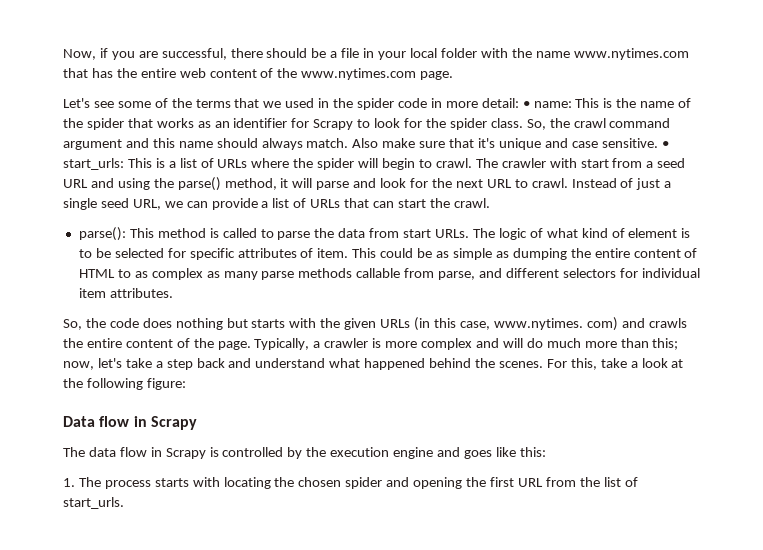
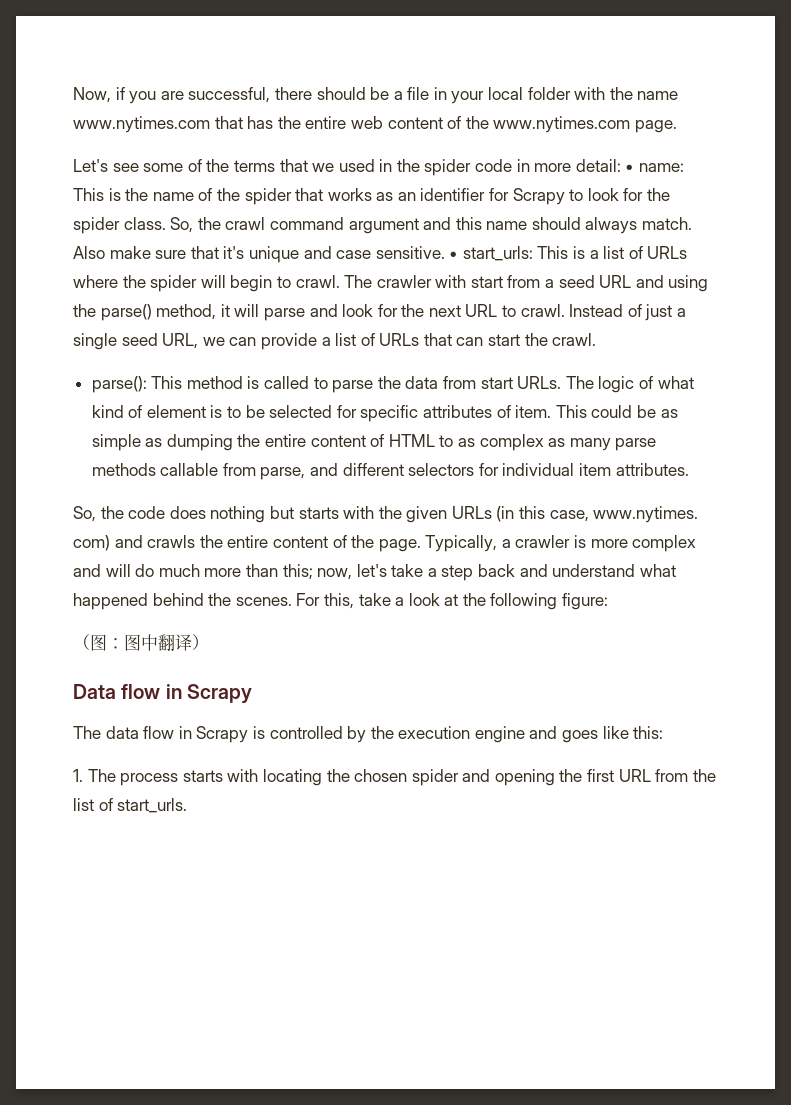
(186, 384) none -> [73,634,209,651] // （图：图中翻译）

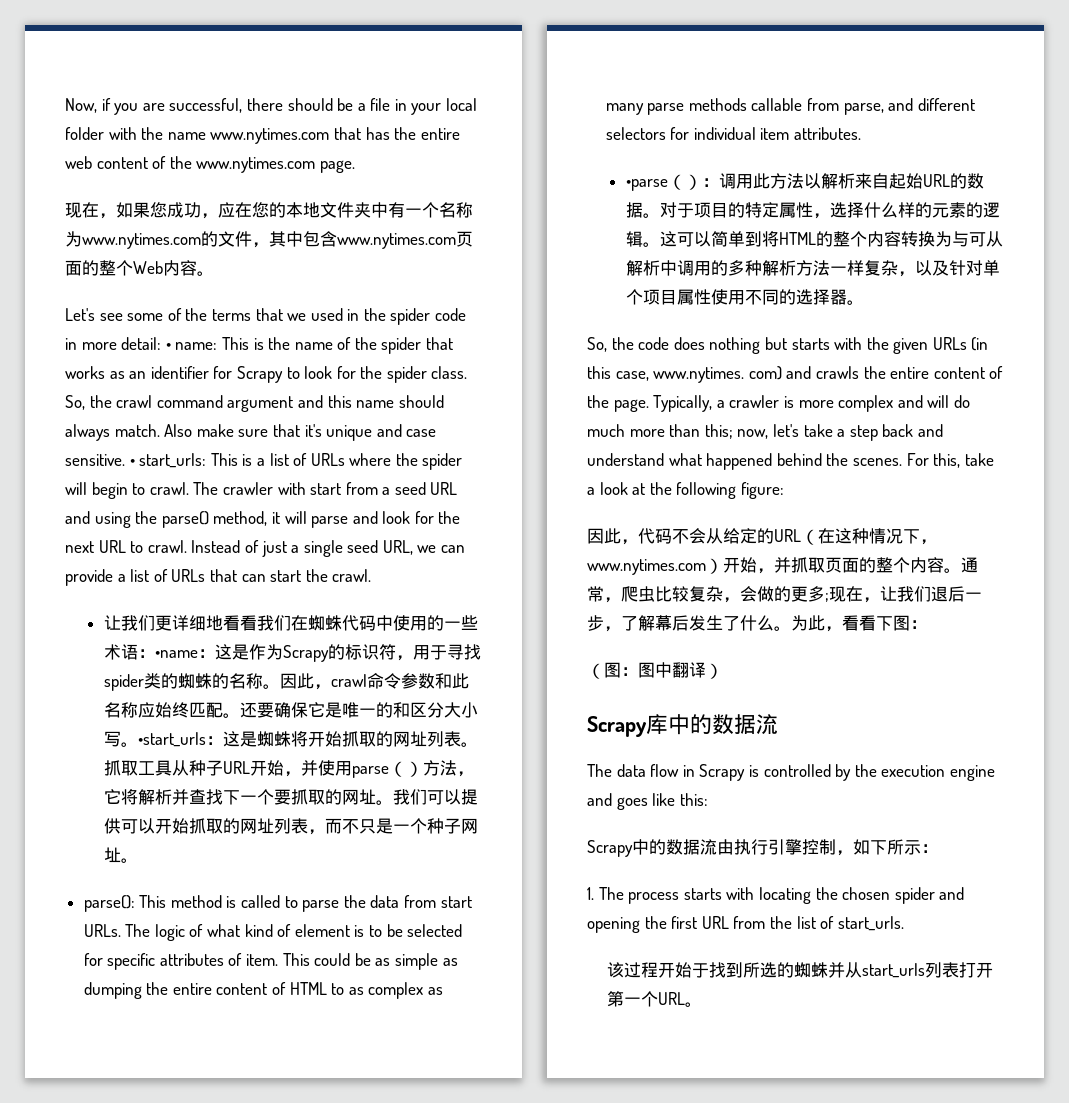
(677, 126) none -> [65,202,473,219] [65,231,473,249] [65,260,214,276] // 现在，如果您成功，应在您的本地文件夹中有一个名称为www.nytimes.com的文件，其中包含www.nytimes.com页面的整个Web内容。
(597, 339) none -> [103,615,478,631] [103,644,481,662] [103,673,469,691] [103,702,478,718] [103,731,478,747] [103,760,474,778] [103,789,478,805] [103,818,478,835] [103,847,138,863] // 让我们更详细地看看我们在蜘蛛代码中使用的一些术语：•name：这是作为Scrapy的标识符，用于寻找spider类的蜘蛛的名称。因此，crawl命令参数和此名称应始终匹配。还要确保它是唯一的和区分大小写。•start_urls：这是蜘蛛将开始抓取的网址列表。抓取工具从种子URL开始，并使用parse（）方法，它将解析并查找下一个要抓取的网址。我们可以提供可以开始抓取的网址列表，而不只是一个种子网址。
(689, 469) none -> [625,173,984,191] [625,202,1000,219] [625,231,1003,247] [625,260,1000,277] [625,289,864,305] // •parse（）：调用此方法以解析来自起始URL的数据。对于项目的特定属性，选择什么样的元素的逻辑。这可以简单到将HTML的整个内容转换为与可从解析中调用的多种解析方法一样复杂，以及针对单个项目属性使用不同的选择器。
(609, 601) none -> [587,528,937,545] [587,557,978,575] [587,586,982,603] [587,615,927,632] // 因此，代码不会从给定的URL（在这种情况下，www.nytimes.com）开始，并抓取页面的整个内容。通常，爬虫比较复杂，会做的更多;现在，让我们退后一步，了解幕后发生了什么。为此，看看下图：
[73,684,253,704] Data flow in Scrapy -> [587,714,778,737] Scrapy库中的数据流
(664, 732) none -> [587,839,938,857] // Scrapy中的数据流由执行引擎控制，如下所示：
(188, 805) none -> [606,962,993,978] [606,991,702,1007] // 该过程开始于找到所选的蜘蛛并从start_urls列表打开第一个URL。

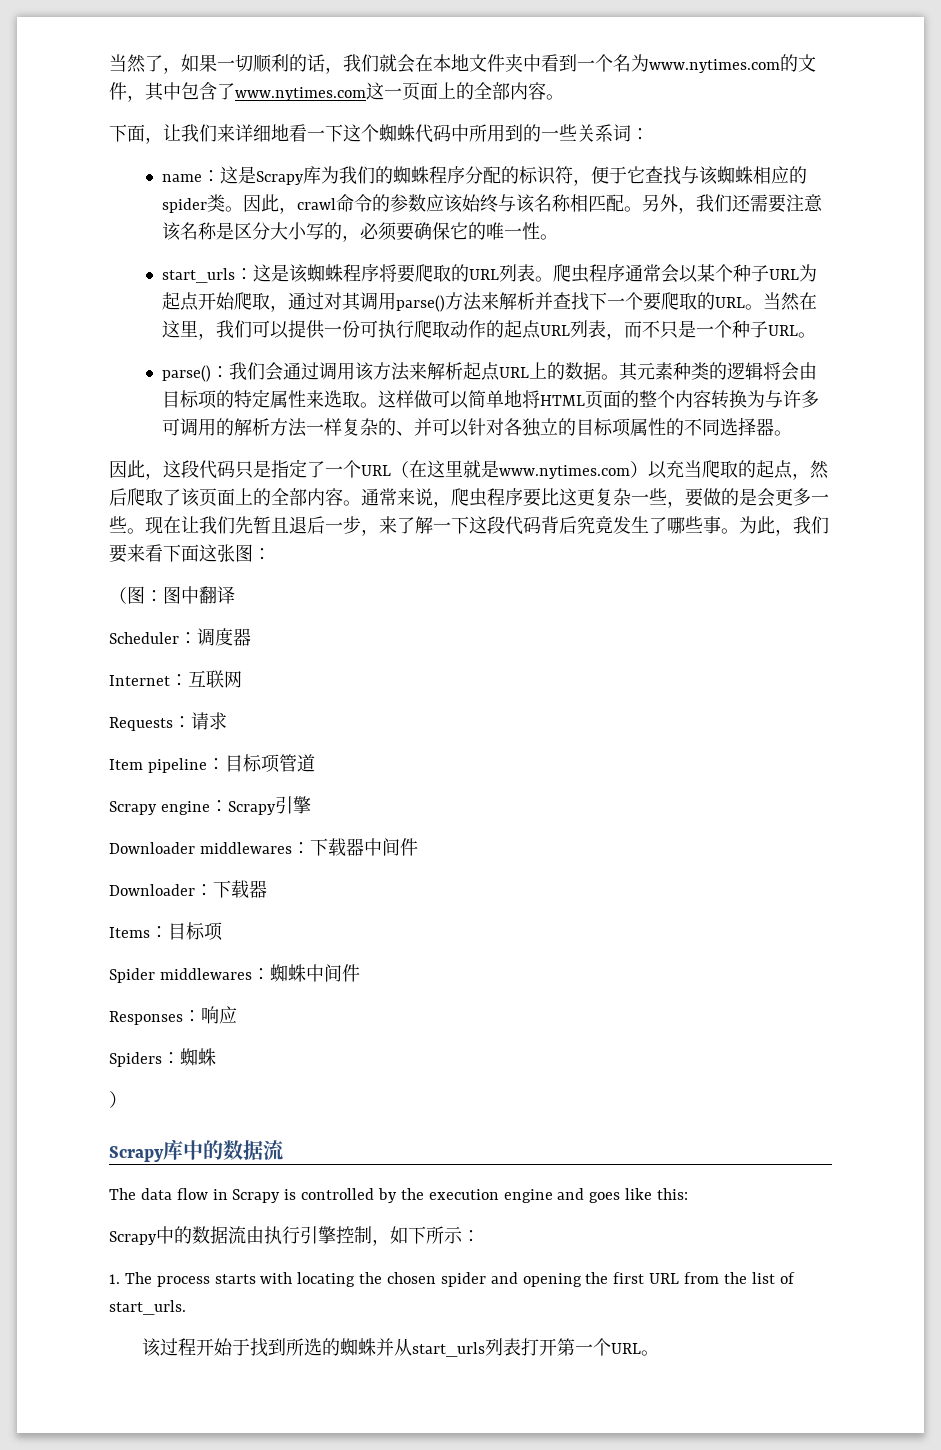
[65,98,478,115] [65,127,460,144] [65,156,355,173] [65,202,286,219] Now, if you are successful, there should be a file in your local folder with the name www.nytimes.com that has the entire web content of the www.nytimes.com page. // 现在，如果您成功，应在您的 -> [109,54,433,74] 当然了，如果一切顺利的话，我们就会在
[388,202,473,218] 有一个名称 -> [541,54,631,72] 看到一个名
[337,231,473,249] [65,260,214,276] [65,308,467,325] [65,337,454,354] [65,366,468,383] [65,395,444,412] [65,424,437,441] [65,453,463,470] [65,482,458,499] [65,511,461,528] [65,540,466,557] [65,569,372,586] [103,615,478,631] [103,644,481,662] [103,673,469,691] [103,702,478,718] [103,731,478,747] [103,760,474,778] [103,789,138,805] www.nytimes.com页面的整个Web内容。 // Let's see some of the terms that we used in the spider code in more detail: • name: This is the name of the spider that works as an identifier for Scrapy to look for the spider class. So, the crawl command argument and this name should always match. Also make sure that it's unique and case sensitive. • start_urls: This is a list of URLs where the spider will begin to crawl. The crawler with start from a seed URL and using the parse() method, it will parse and look for the next URL to crawl. Instead of just a single seed URL, we can provide a list of URLs that can start the crawl. // 让我们更详细地看看我们在蜘蛛代码中使用的一些术语：•name：这是作为Scrapy的标识符，用于寻找spider类的蜘蛛的名称。因此，crawl命令参数和此名称应始终匹配。还要确保它是唯一的和区分大小写。•start_urls：这是蜘蛛将开始抓取的网址列表。抓取工具从种子URL开始，并使用parse（）方法，它将 -> [217,82,564,101] [109,124,649,144] [162,166,808,186] [162,194,824,214] [162,222,559,242] [162,264,818,283] [162,292,500,312] 了www.nytimes.com这一页面上的全部内容。 // 下面，让我们来详细地看一下这个蜘蛛代码中所用到的一些关系词： // name：这是Scrapy库为我们的蜘蛛程序分配的标识符，便于它查找与该蜘蛛相应的spider类。因此，crawl命令的参数应该始终与该名称相匹配。另外，我们还需要注意该名称是区分大小写的，必须要确保它的唯一性。 // start_urls：这是该蜘蛛程序将要爬取的URL列表。爬虫程序通常会以某个种子URL为起点开始爬取，通过对其调用parse()方法来
[290,789,478,805] [103,818,274,834] 抓取的网址。我们可以提供可以开始抓取的网址 -> [661,292,818,311] [162,320,571,340] 爬取的URL。当然在这里，我们可以提供一份可执行爬取动作的起点URL
[460,818,478,834] [103,847,138,863] [83,895,472,912] [83,924,463,941] [83,953,458,970] [83,982,444,999] [605,98,975,115] [605,127,862,140] [625,173,984,191] [625,202,1000,219] [625,231,816,247] 网址。 // parse(): This method is called to parse the data from start URLs. The logic of what kind of element is to be selected for specific attributes of item. This could be as simple as dumping the entire content of HTML to as complex as many parse methods callable from parse, and different selectors for individual item attributes. // •parse（）：调用此方法以解析来自起始URL的数据。对于项目的特定属性，选择什么样的元素的逻辑。这可以简单到将HTML -> [768,325,817,338] [162,362,818,382] [162,389,622,409] URL。 // parse()：我们会通过调用该方法来解析起点URL上的数据。其元素种类的逻辑将会由目标项的特定属性来选取。这样做可以简单地将HTML页面
[968,231,1003,247] [625,260,1000,277] [625,289,864,305] [587,337,989,354] [587,366,1004,383] [587,395,970,412] [587,424,943,441] [587,453,994,470] [587,482,784,499] [587,528,937,545] [587,557,978,575] [587,586,982,603] [587,615,893,632] 可从解析中调用的多种解析方法一样复杂，以及针对单个项目属性使用不同的选择器。 // So, the code does nothing but starts with the given URLs (in this case, www.nytimes. com) and crawls the entire content of the page. Typically, a crawler is more complex and will do much more than this; now, let's take a step back and understand what happened behind the scenes. For this, take a look at the following figure: // 因此，代码不会从给定的URL（在这种情况下，www.nytimes.com）开始，并抓取页面的整个内容。通常，爬虫比较复杂，会做的更多;现在，让我们退后一步，了解幕后发生了什么。为此，看看下 -> [783,390,820,408] [162,417,793,437] [109,459,829,480] [109,488,829,508] [109,516,829,536] [109,544,235,563] 许多可调用的解析方法一样复杂的、并可以针对各独立的目标项属性的不同选择器。 // 因此，这段代码只是指定了一个URL（在这里就是www.nytimes.com）以充当爬取的起点，然后爬取了该页面上的全部内容。通常来说，爬虫程序要比这更复杂一些，要做的是会更多一些。现在让我们先暂且退后一步，来了解一下这段代码背后究竟发生了哪些事。为此，我们要来看下面这张
(706, 670) none -> [109,628,251,646] [109,670,242,688] [109,712,227,731] [109,754,315,773] [109,796,311,815] [109,838,418,856] [109,880,267,898] [109,922,223,941] [109,964,360,983] [109,1006,237,1025] [109,1048,216,1067] // Scheduler：调度器 // Internet：互联网 // Requests：请求 // Item pipeline：目标项管道 // Scrapy engine：Scrapy引擎 // Downloader middlewares：下载器中间件 // Downloader：下载器 // Items：目标项 // Spider middlewares：蜘蛛中间件 // Responses：响应 // Spiders：蜘蛛 //

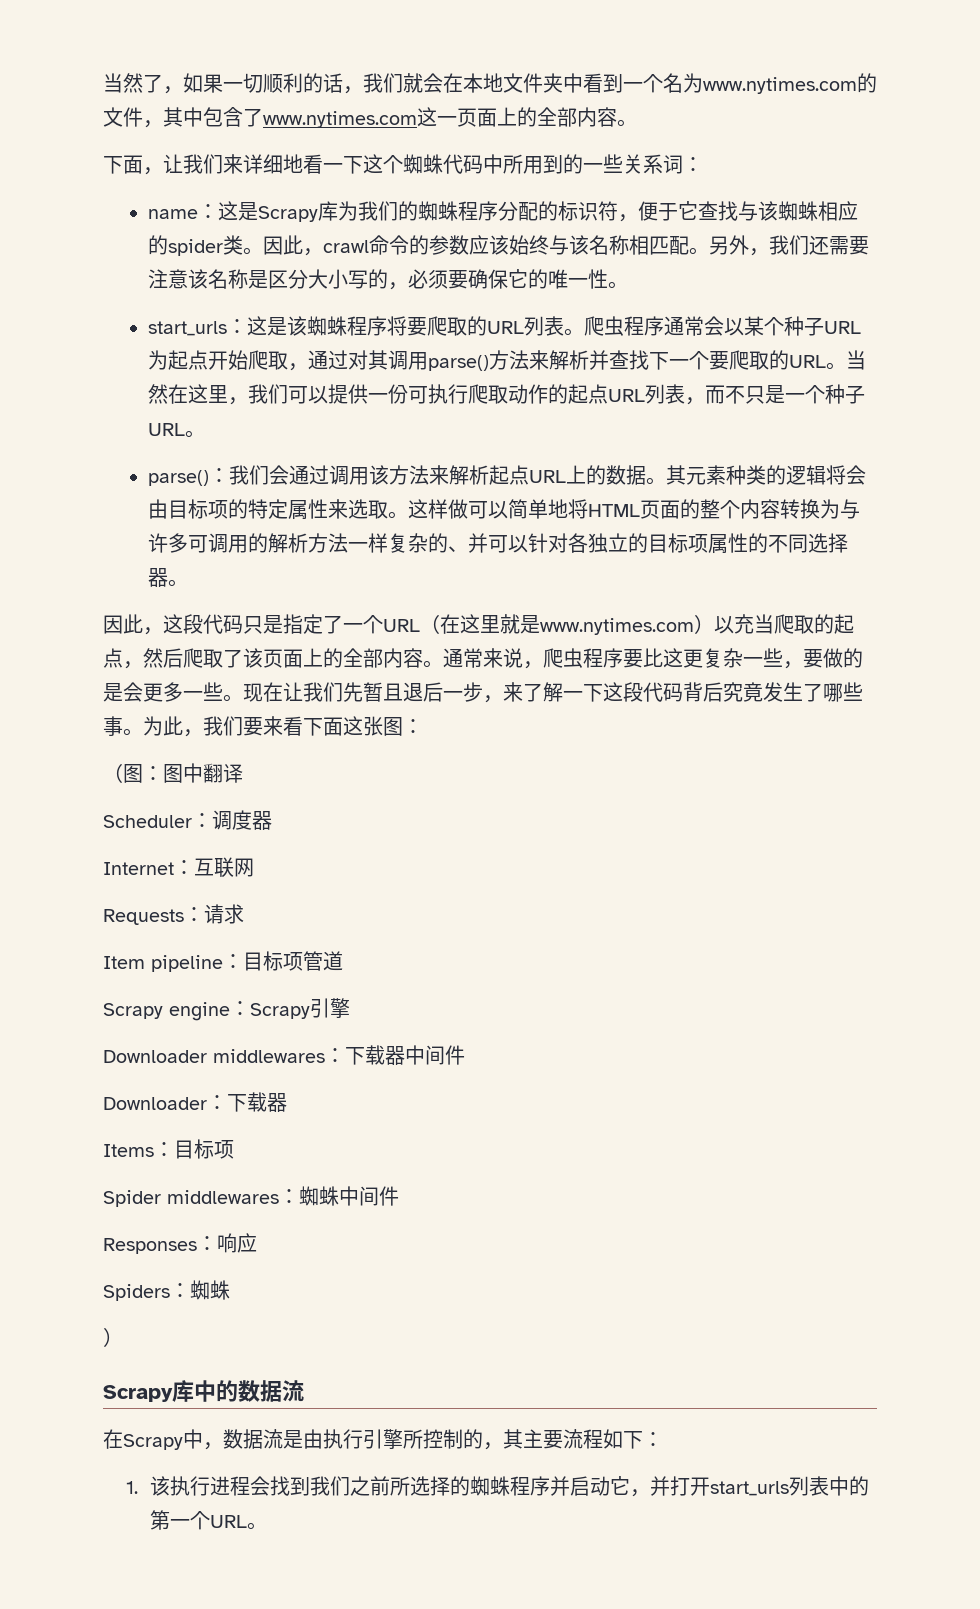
[109,1188,689,1203] [109,1226,480,1246] [109,1272,795,1287] [109,1300,186,1315] [142,1338,413,1357] The data flow in Scrapy is controlled by the execution engine and goes like this: // Scrapy中的数据流由执行引擎控制，如下所示： // 1. The process starts with locating the chosen spider and opening the first URL from the list of start_urls. // 该过程开始于找到所选的蜘蛛并从 -> [103,1429,663,1450] [126,1476,710,1497] 在Scrapy中，数据流是由执行引擎所控制的，其主要流程如下： // 1.该执行进程会找到我们之前所选择的蜘蛛程序并启动它，并打开
[521,1338,558,1356] 打开 -> [828,1476,869,1496] 中的

